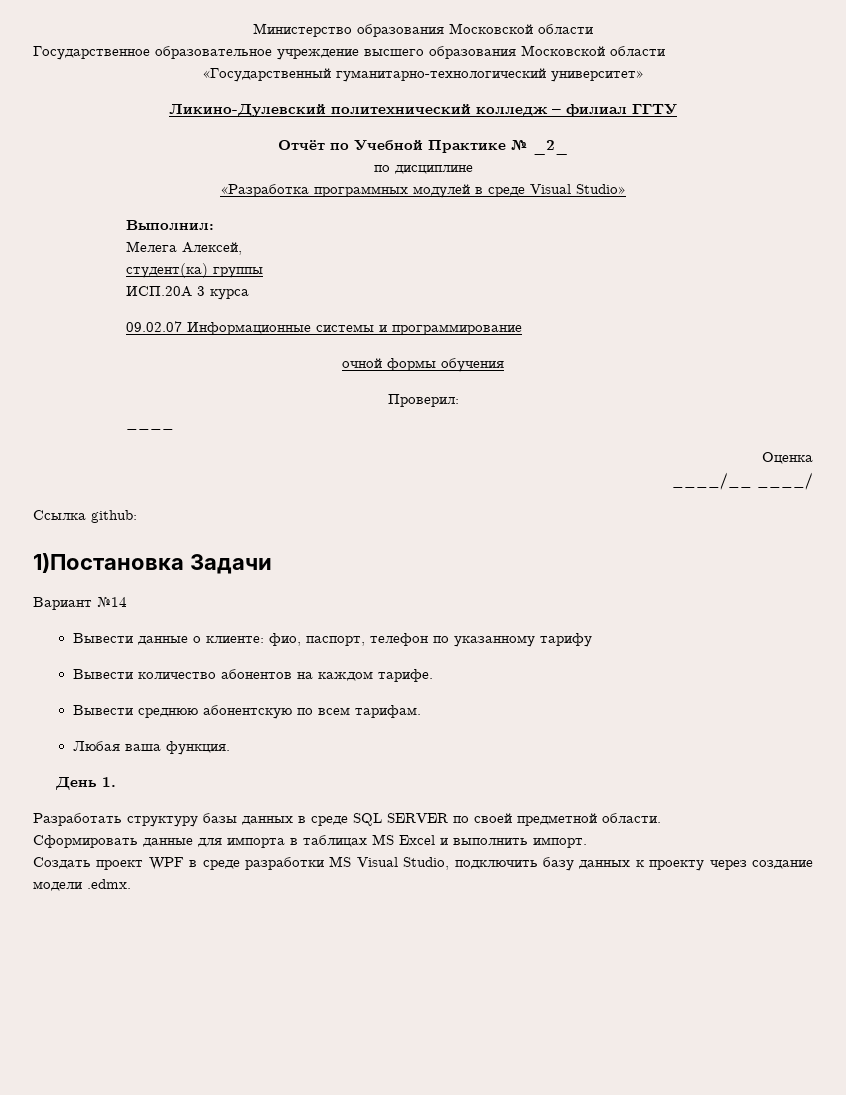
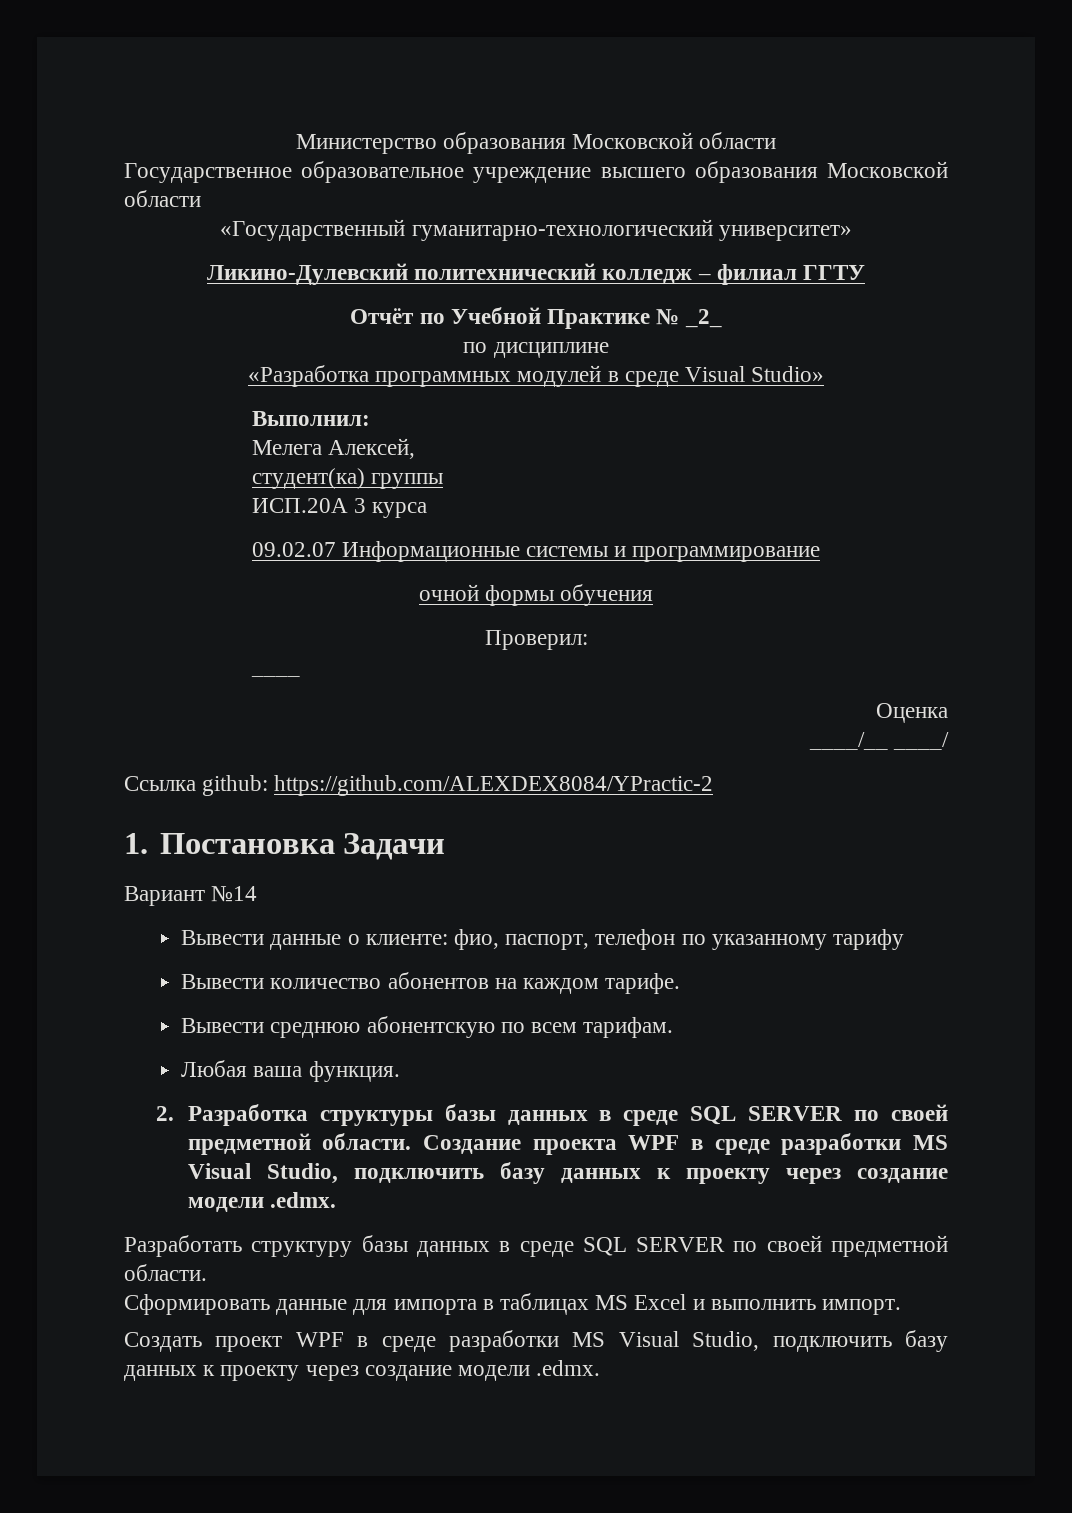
[33,553,184,573] // 1)Постановка -> [274,775,714,796] [124,833,335,854] https://github.com/ALEXDEX8084/YPractic-2 // 1. Постановка
[55,777,117,790] День 1. -> [155,1104,949,1126] [187,1133,948,1155] [187,1162,949,1184] [187,1192,337,1212] 2. Разработка структуры базы данных в среде SQL SERVER по своей предметной области. Создание проекта WPF в среде разработки MS Visual Studio, подключить базу данных к проекту через создание модели .edmx.

